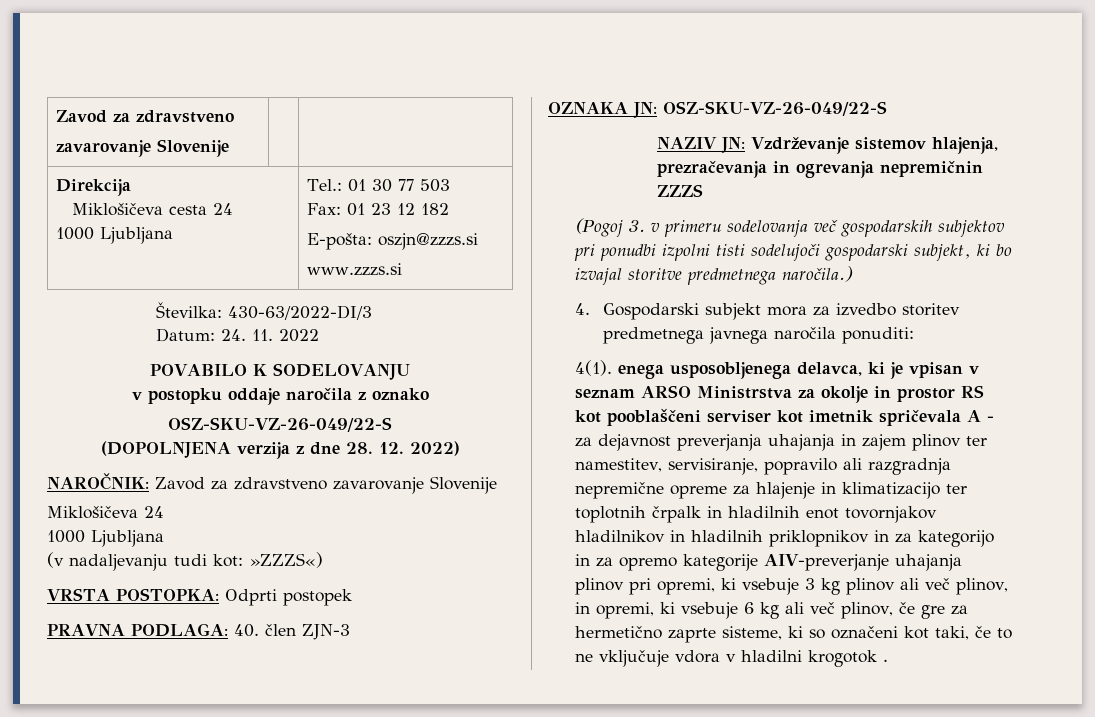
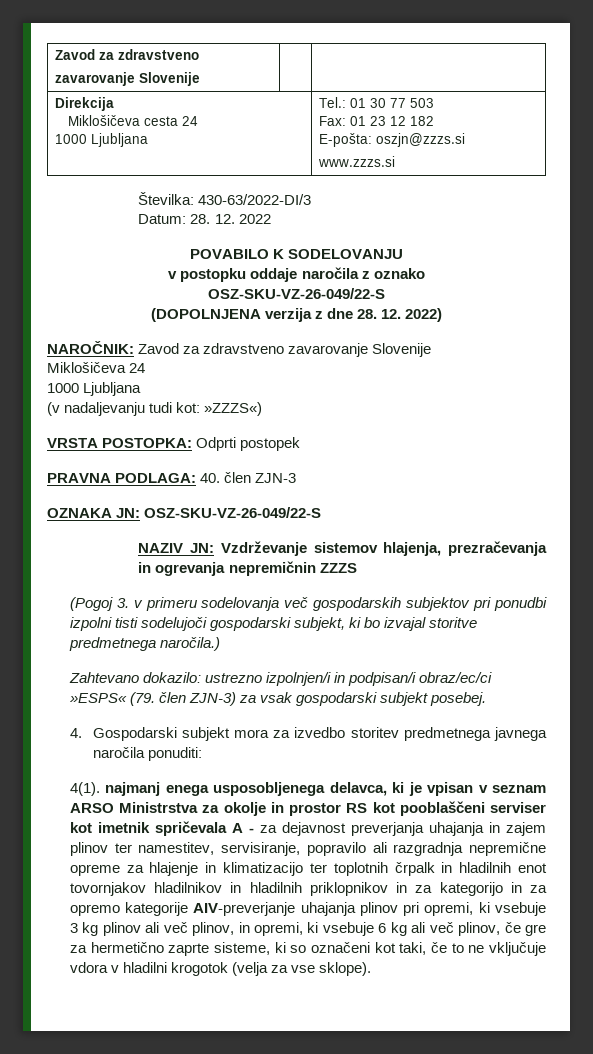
[221,329,274,341] 24. 11. -> [190,214,235,224] 28. 12.
(854, 274) none -> [68,672,493,686] [69,692,487,706] // Zahtevano dokazilo: ustrezno izpolnjen/i in podpisan/i obraz/ec/ci »ESPS« (79. člen ZJN-3) za vsak gospodarski subjekt posebej.
(613, 368) none -> [105,782,161,796] najmanj
[883,659,889,662] . -> [232,962,372,976] (velja za vse sklope).

